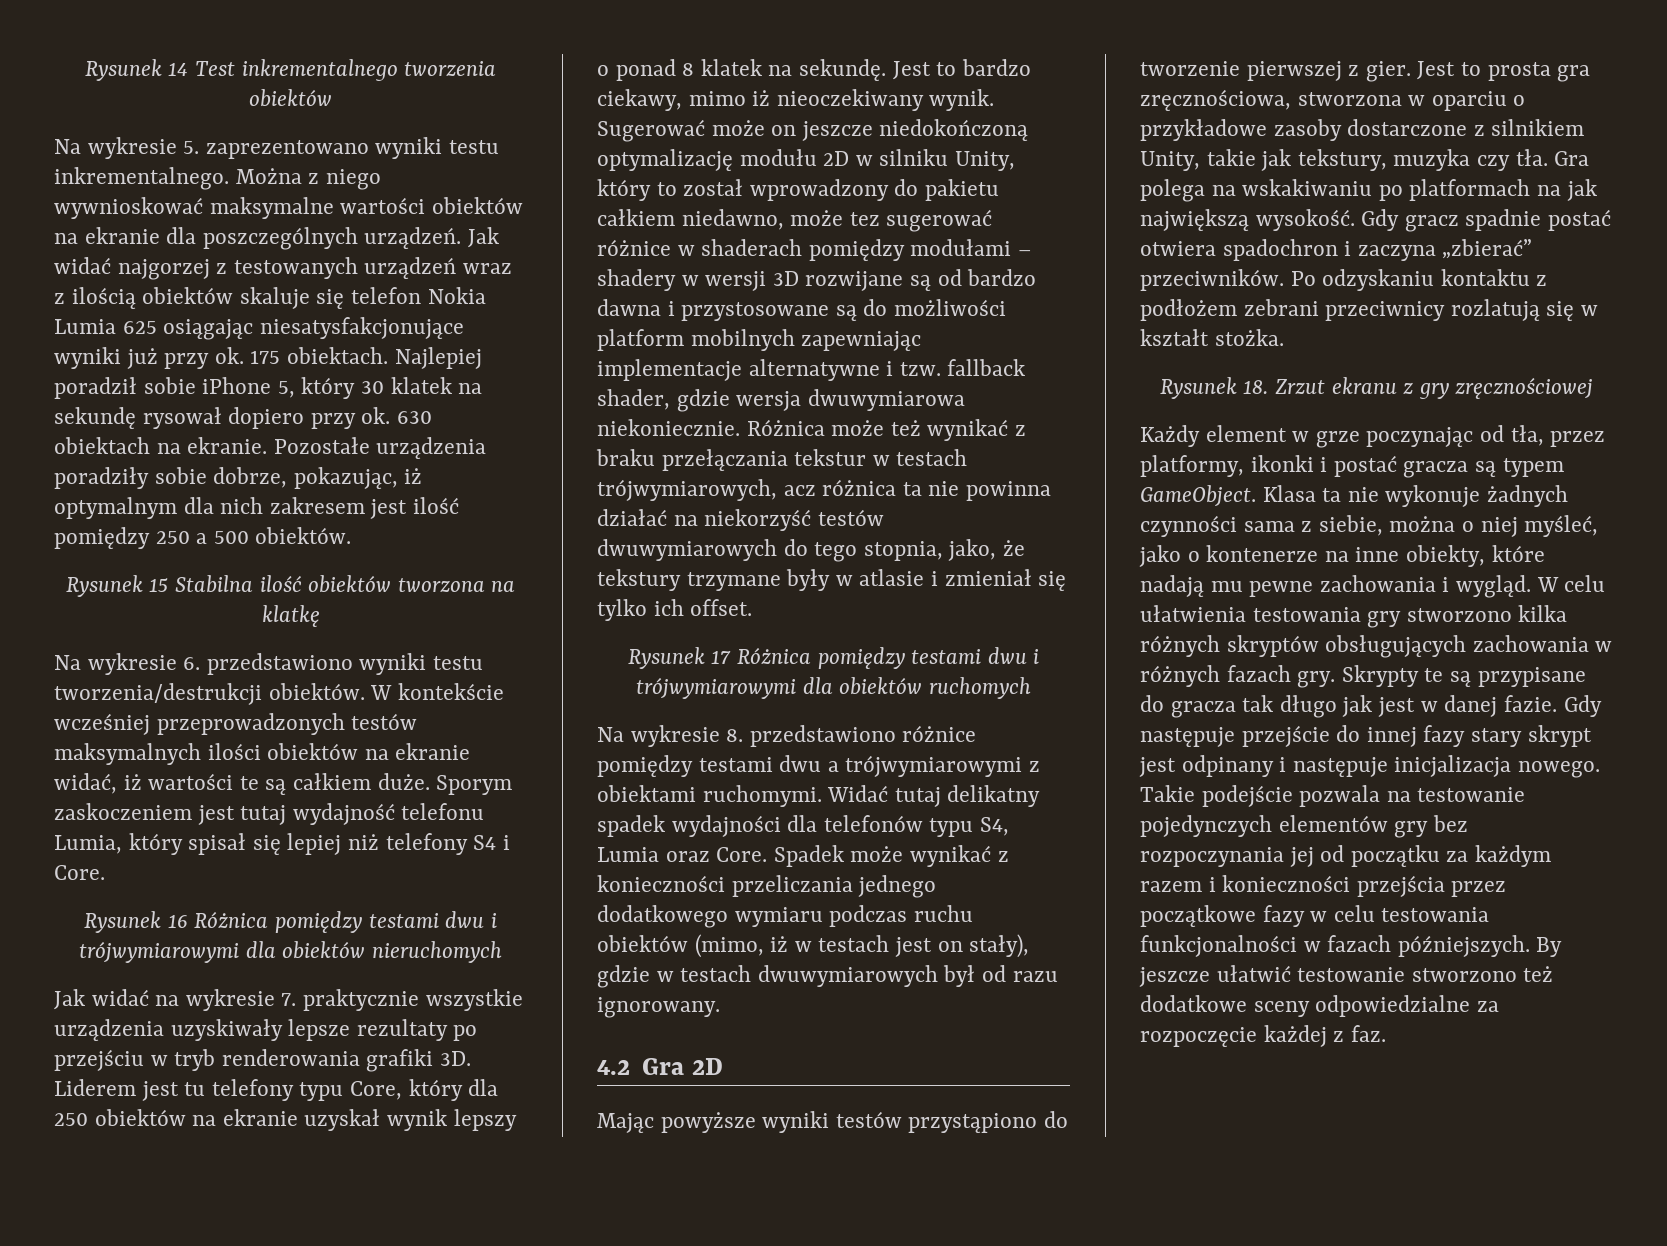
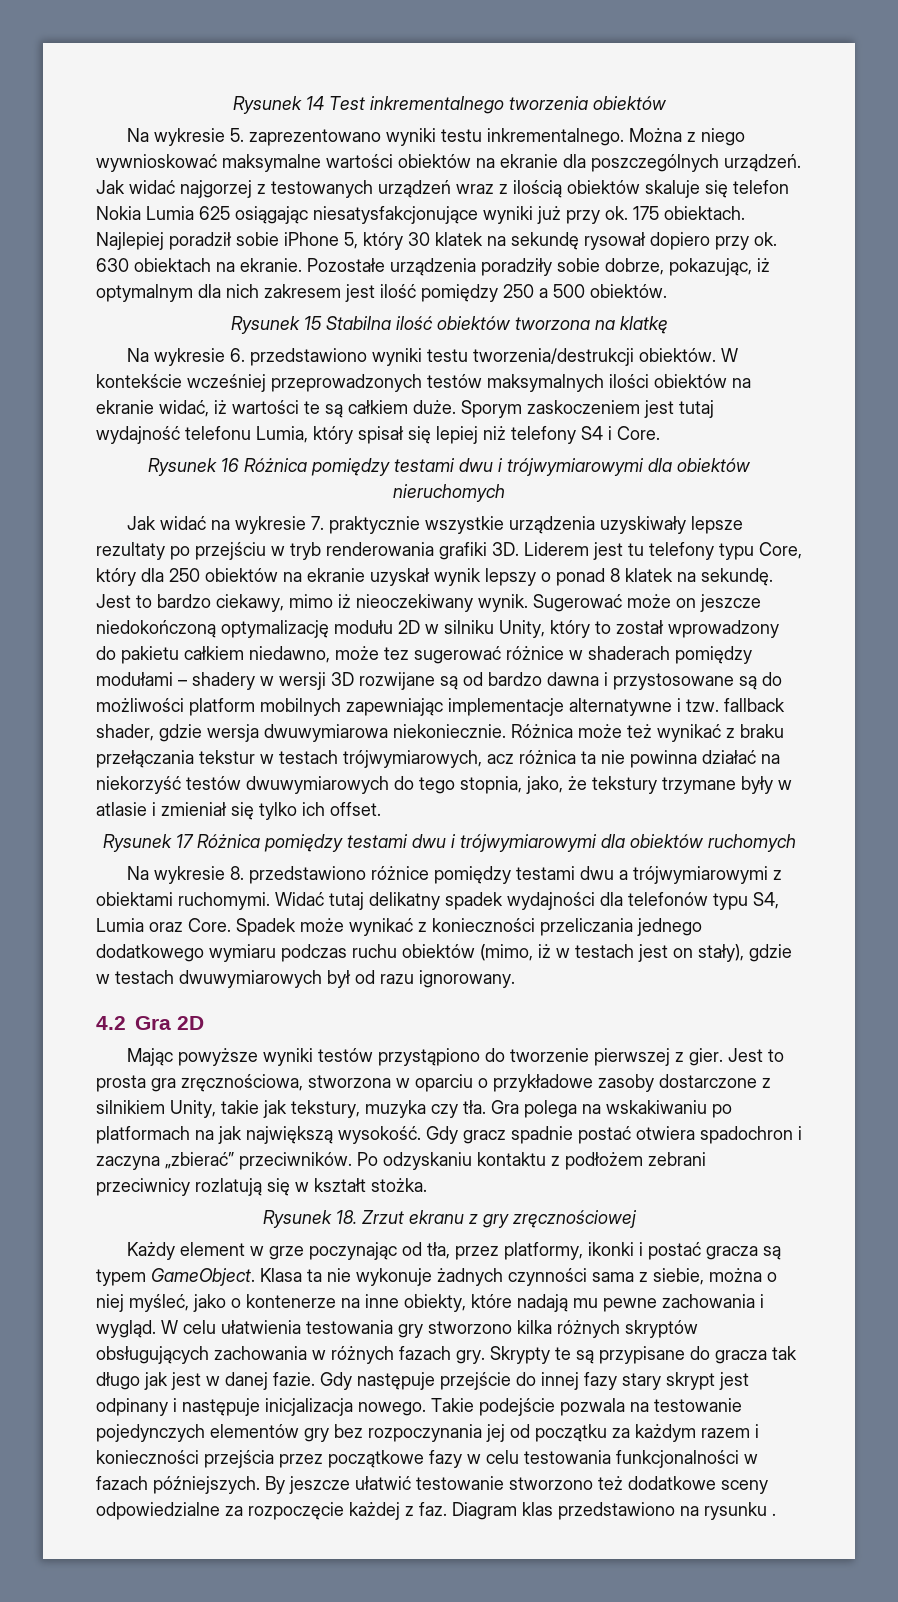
(1386, 1033) none -> [452,1502,776,1520] Diagram klas przedstawiono na rysunku .

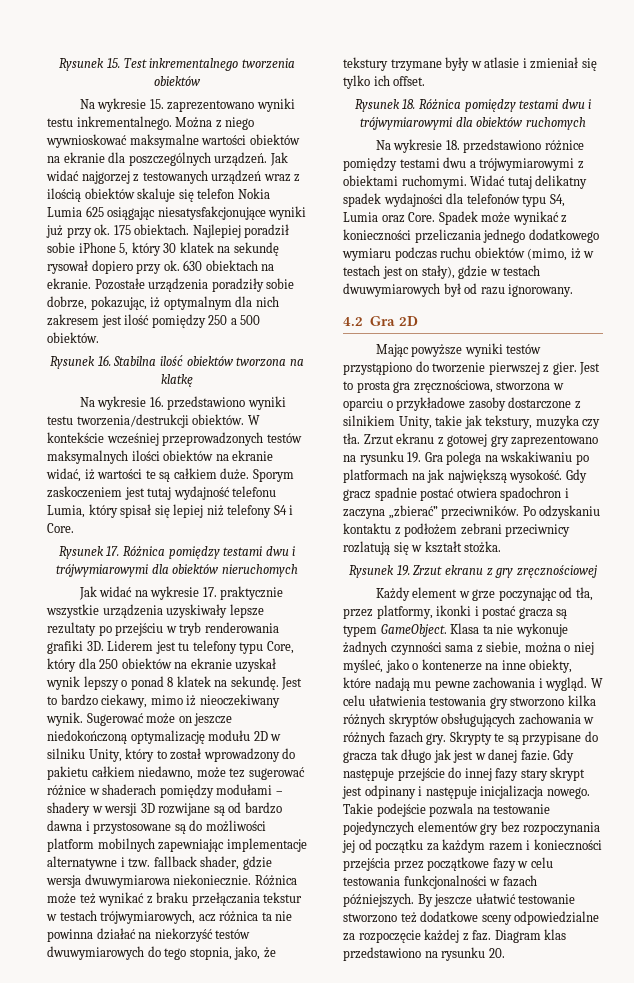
[232,96,324,114] Rysunek 14 -> [59,58,120,71] Rysunek 15.
[230,128,245,142] 5. -> [149,99,164,109] 15.
[303,316,322,330] 15 -> [97,355,111,366] 16.
[230,348,246,362] 6. -> [149,396,164,407] 16.
[221,458,239,472] 16 -> [106,546,120,556] 17.
[311,516,325,530] 7. -> [202,587,217,597] 17.
[175,834,194,848] 17 -> [402,99,416,109] 18.
[230,866,245,880] 8. -> [445,140,460,150] 18.
(486, 1107) none -> [363,433,599,447] [343,451,422,465] Zrzut ekranu z gotowej gry zaprezentowano na rysunku 19.
[335,1210,357,1224] 18. -> [396,565,410,576] 19.
[772,1513,776,1516] . -> [488,948,505,958] 20.

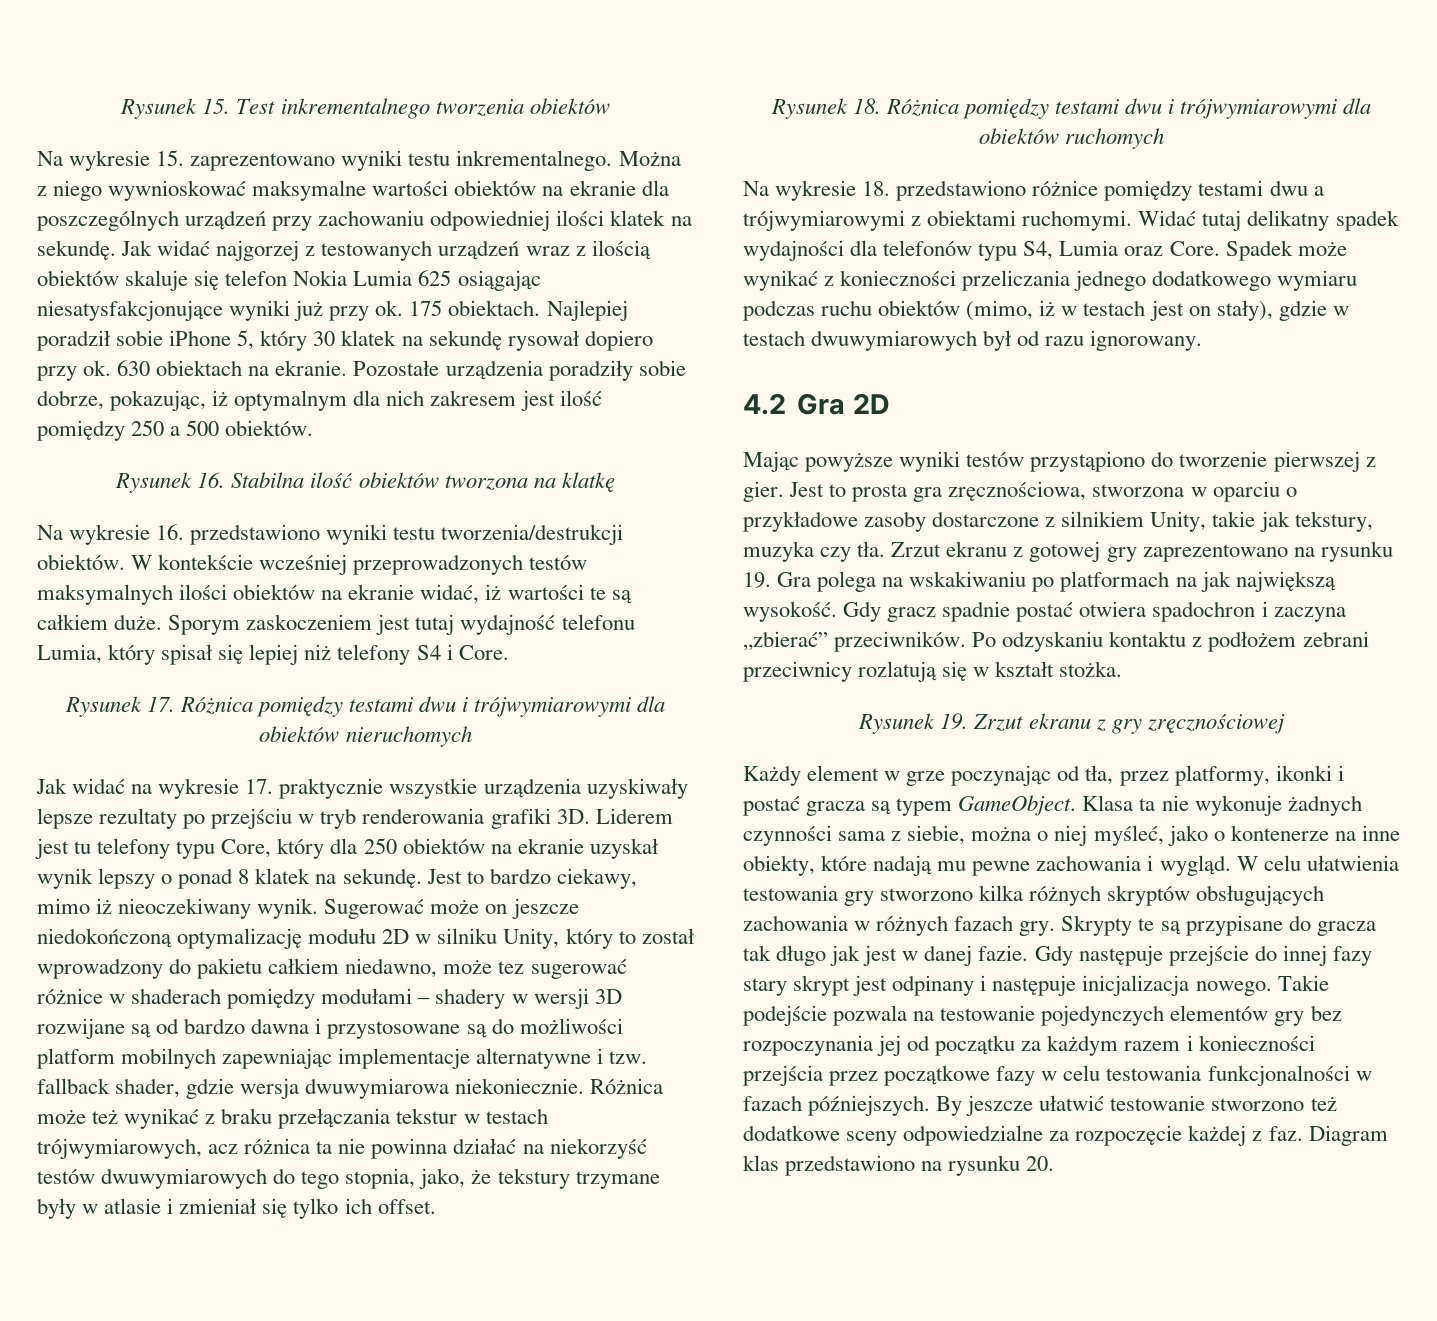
[214,152,268,166] urządzeń. -> [185,210,692,231] [37,240,116,260] urządzeń przy zachowaniu odpowiedniej ilości klatek na sekundę.

